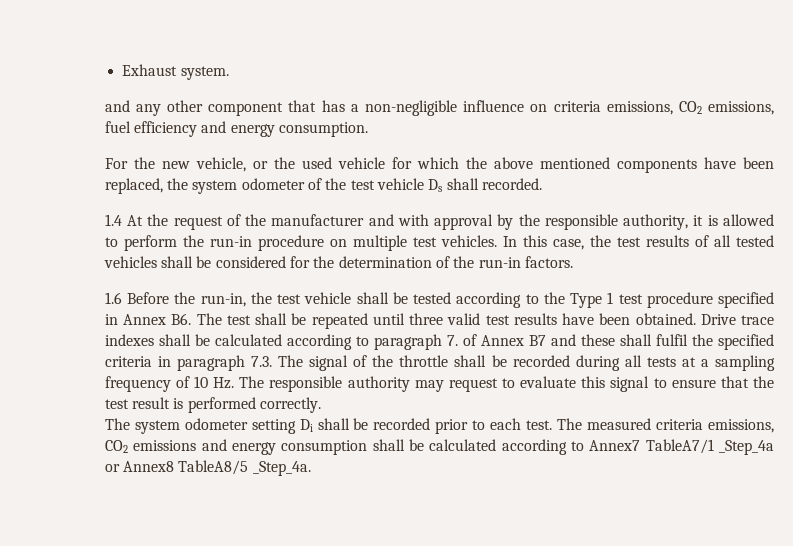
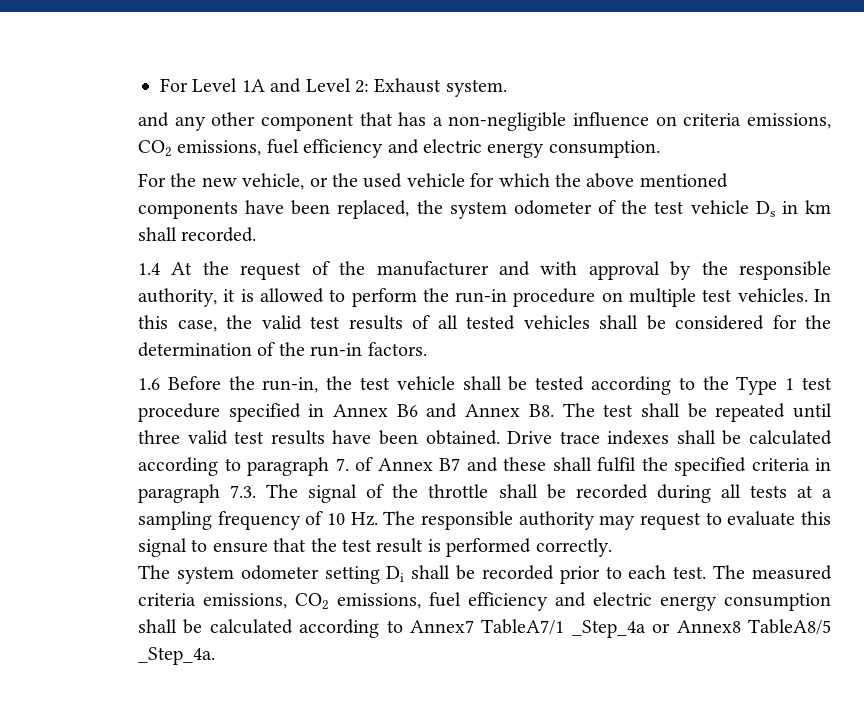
(122, 70) none -> [160,78,370,93] For Level 1A and Level 2:
(227, 127) none -> [423,139,483,153] electric
(443, 185) none -> [781,200,832,214] in km
(611, 241) none -> [261,315,302,330] valid
[171,313,192,325] B6. -> [396,403,554,418] B6 and Annex B8.
[133,439,227,451] emissions and -> [337,592,653,611] emissions, fuel efficiency and electric

